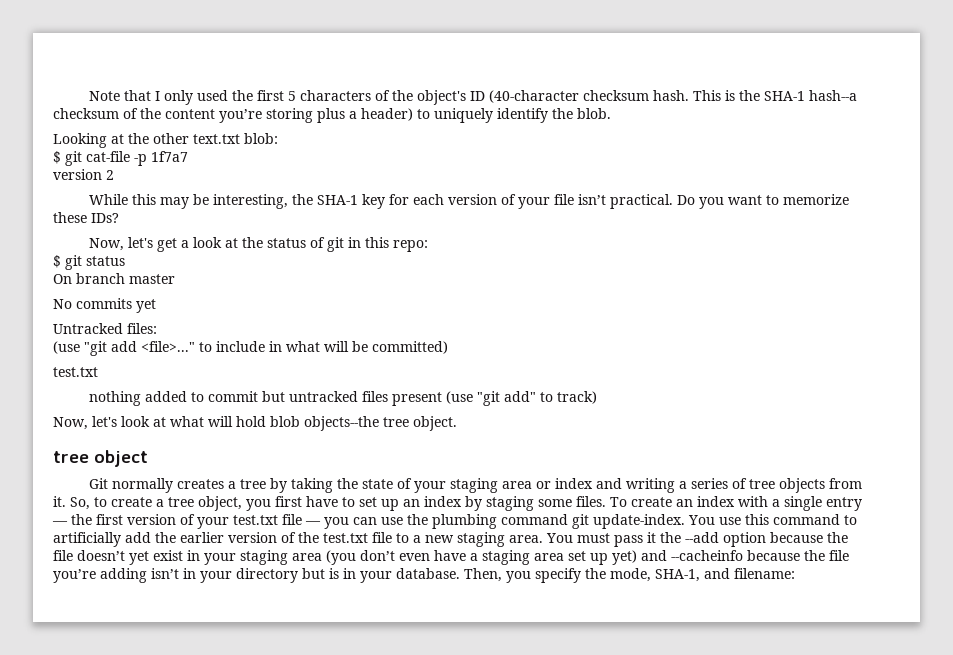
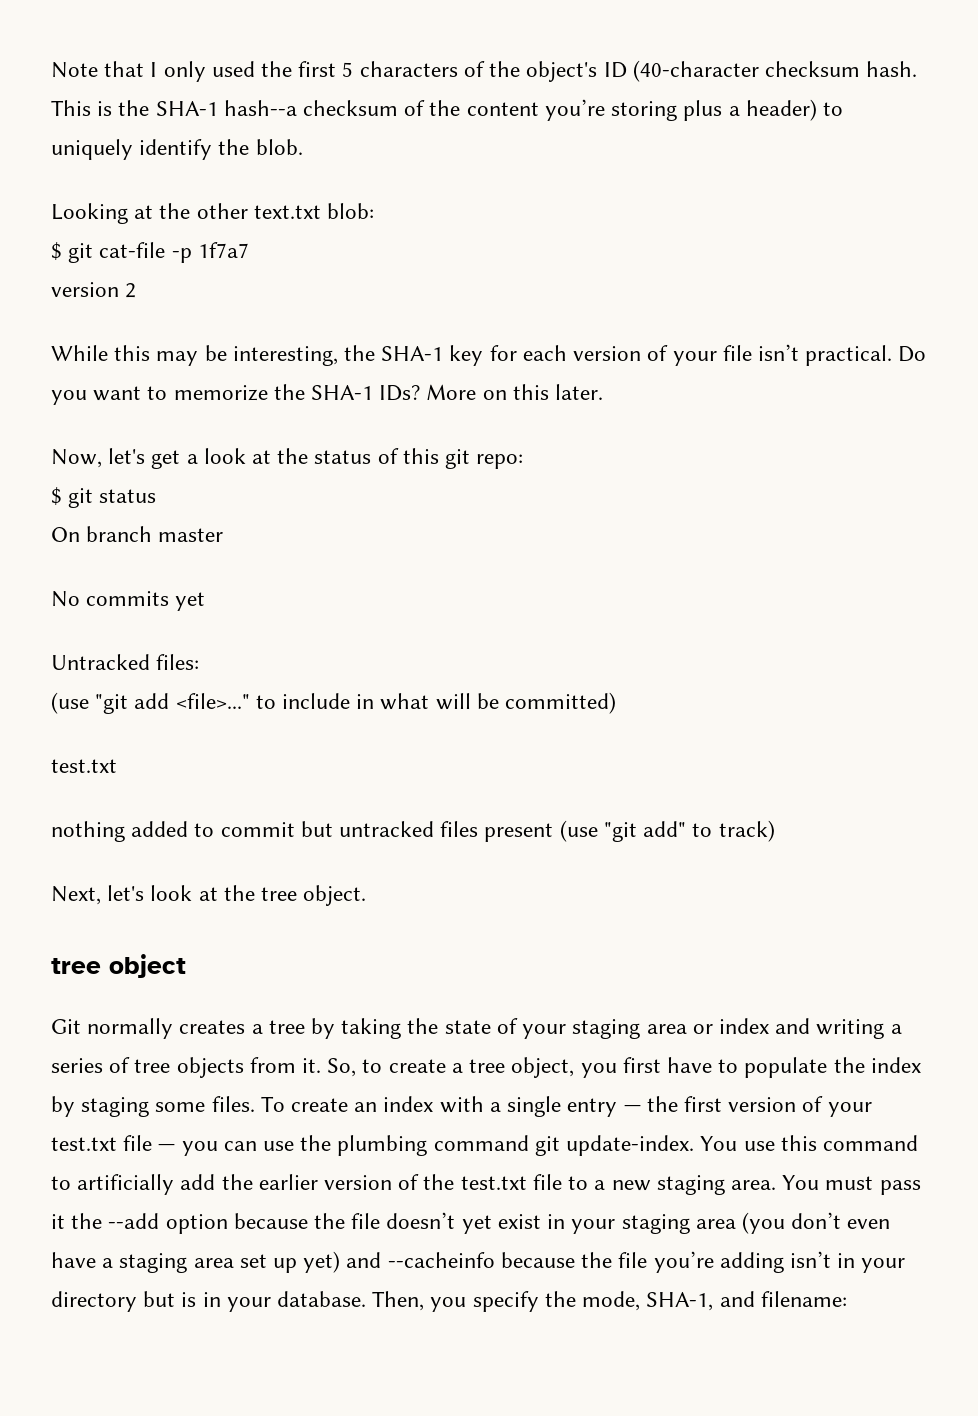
[53,212,87,223] these -> [273,384,374,400] the SHA-1
(119, 218) none -> [426,384,604,400] More on this later.
[326,237,389,252] git in this -> [402,448,471,469] this git
[53,417,88,430] Now, -> [51,886,101,905] Next,
[170,416,379,431] what will hold blob objects--the -> [223,885,255,901] the
[359,497,420,511] set up an -> [744,1057,865,1078] populate the

